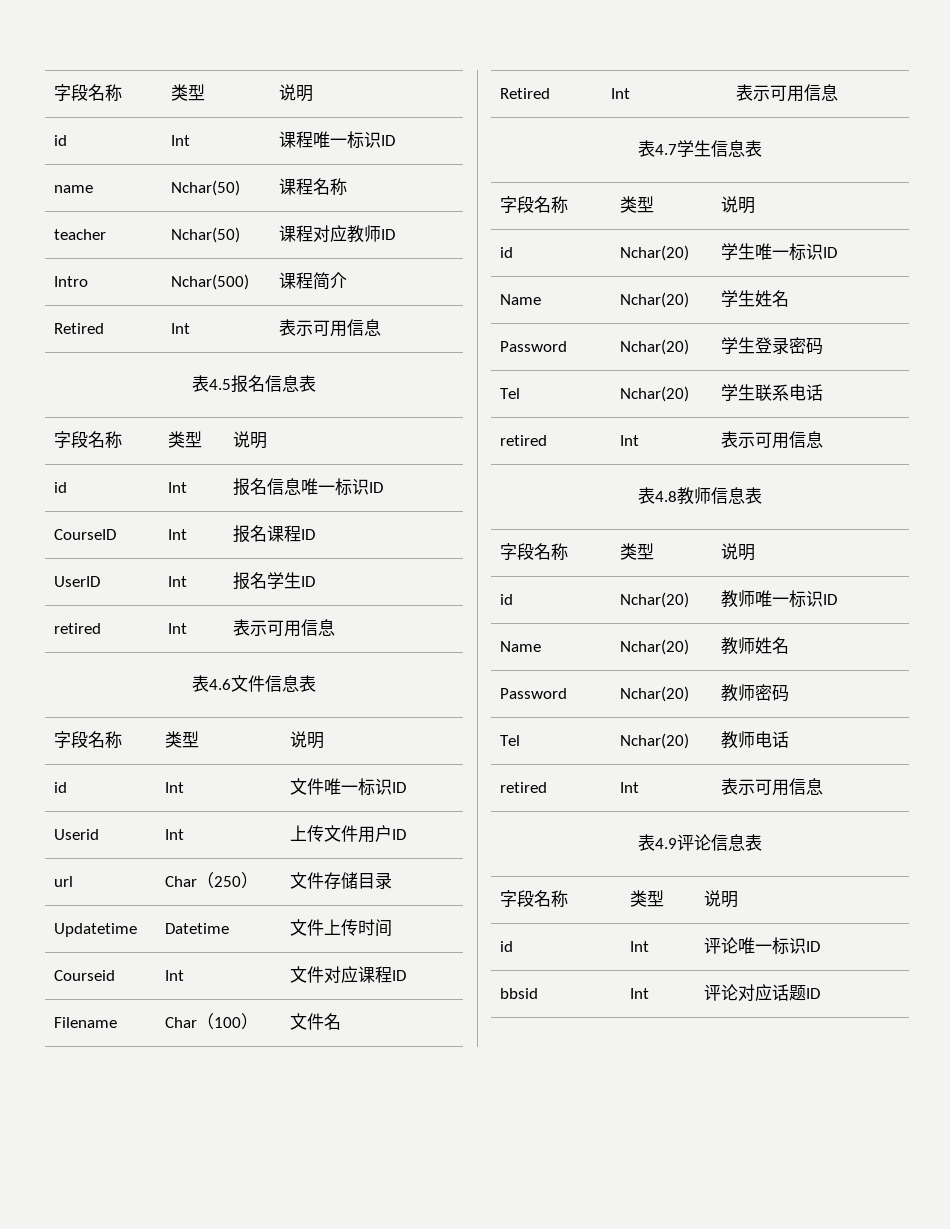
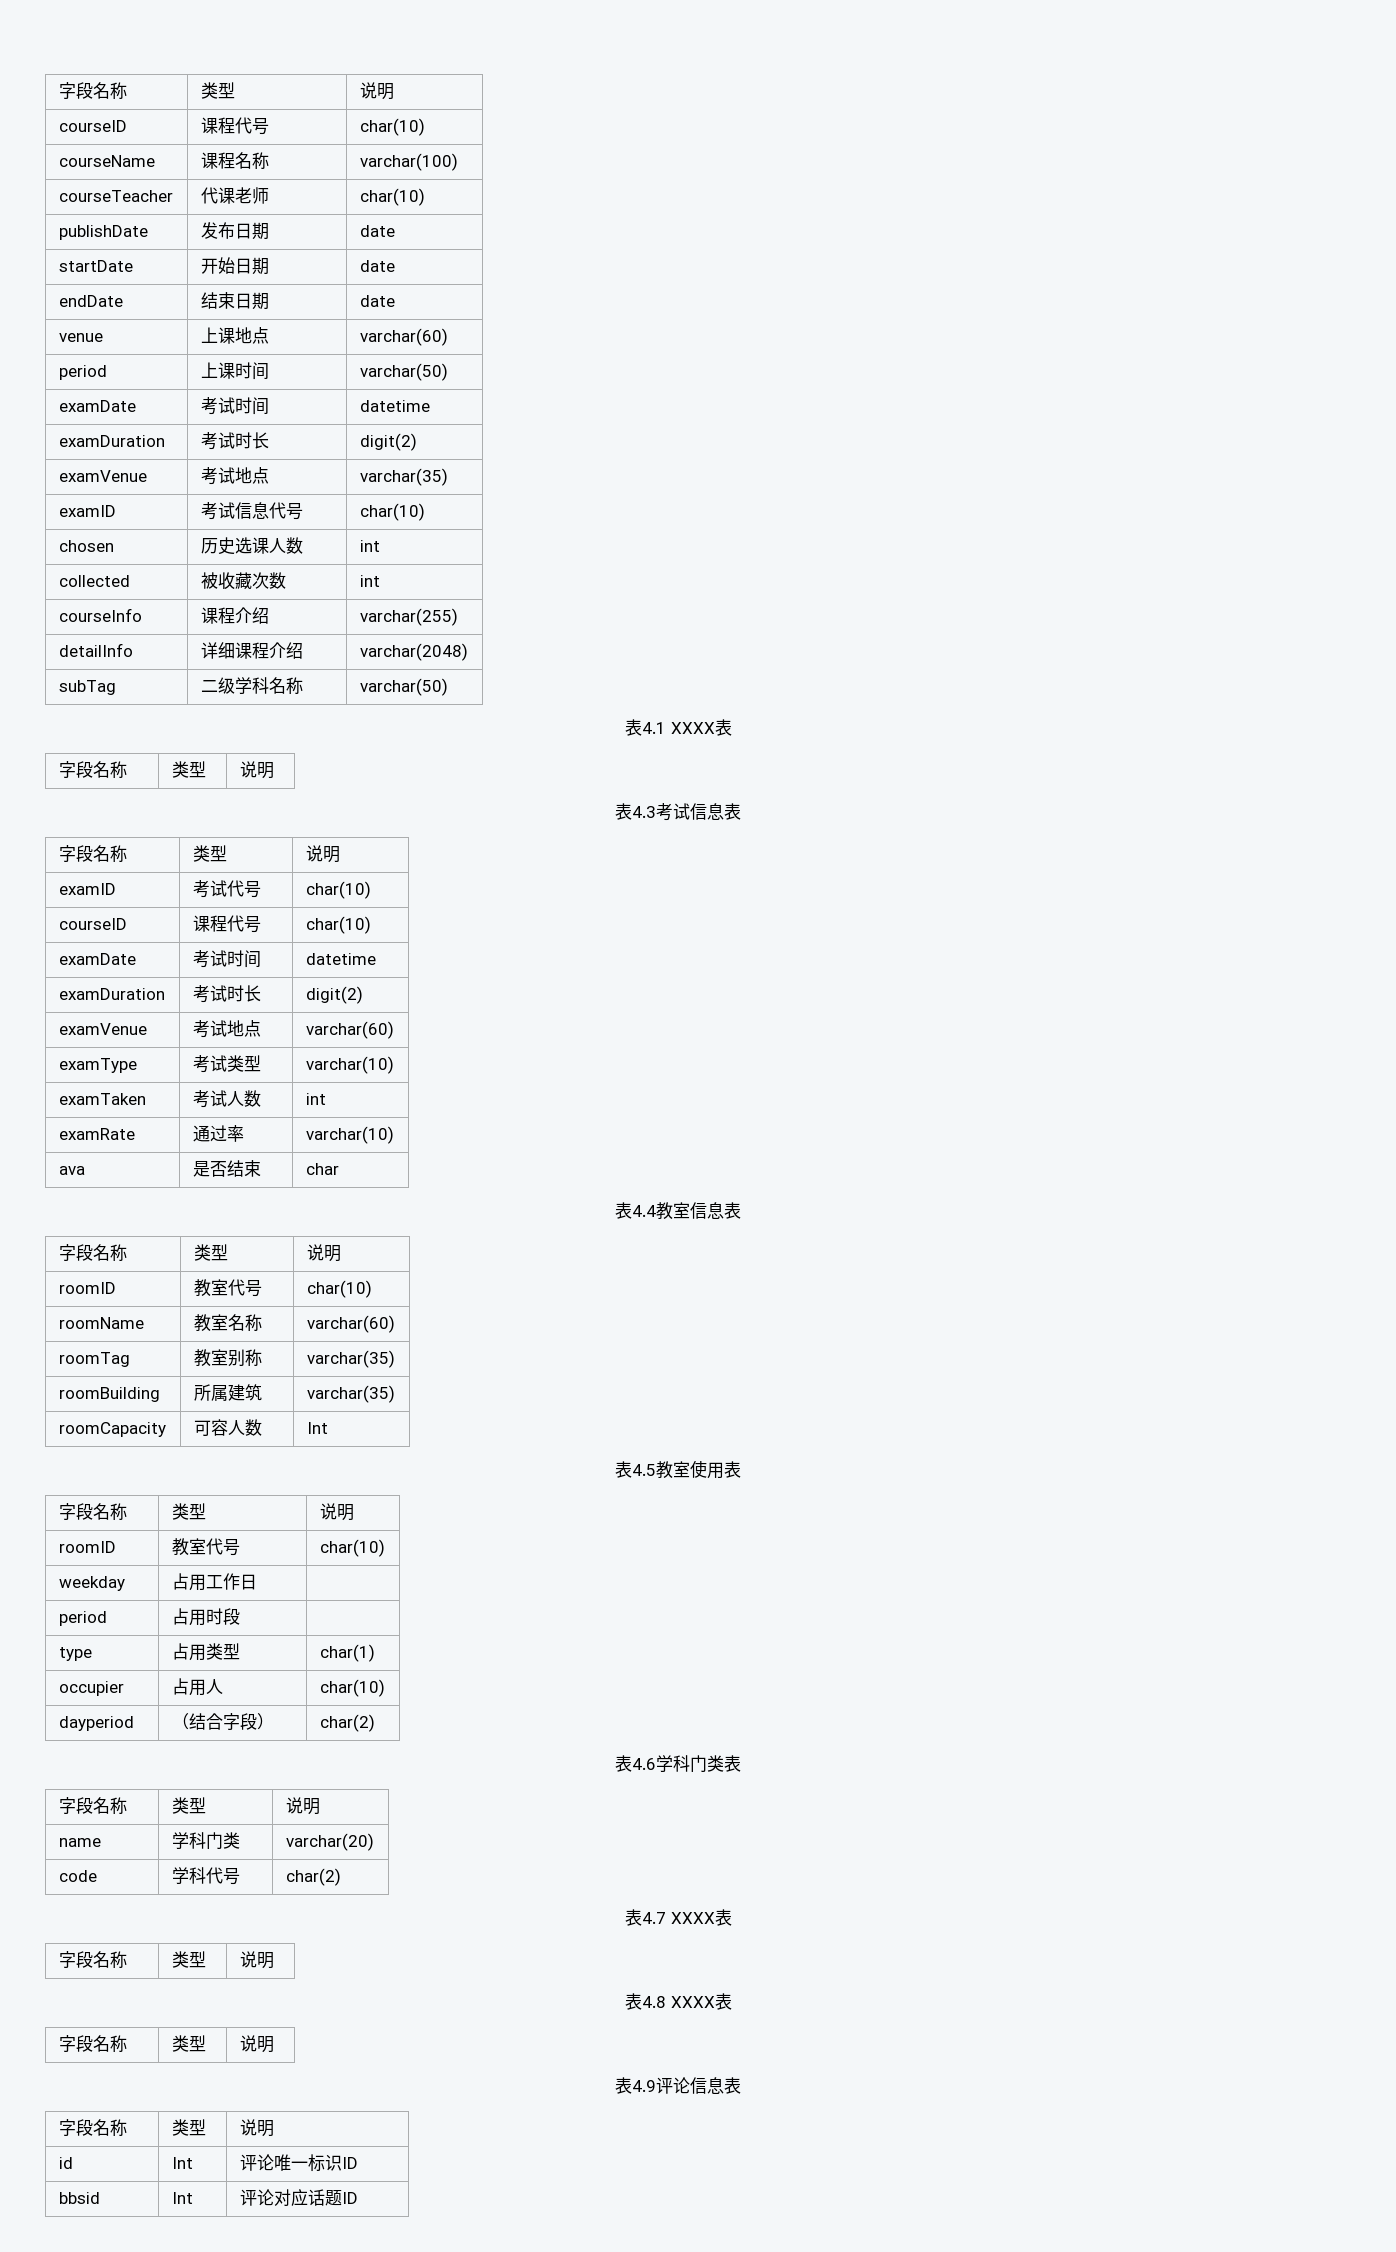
[53,84,122,101] [170,84,205,101] [278,84,313,102] [53,135,67,146] [170,135,190,146] [278,131,395,149] [53,185,93,193] [170,180,240,196] [278,178,347,195] [53,229,106,240] [170,227,240,243] [278,225,395,243] [53,276,88,287] [170,274,249,290] [278,272,347,290] [53,323,104,334] [170,323,190,334] [278,319,381,337] [192,375,316,393] [53,431,122,448] [167,431,202,448] [232,431,267,449] [53,482,67,493] [167,482,187,493] [232,478,383,496] [53,529,116,540] [167,529,187,540] [232,525,315,543] [53,576,100,587] [167,576,187,587] [232,572,315,590] [53,623,101,634] [167,623,187,634] [232,619,335,637] [192,675,316,692] [53,731,122,748] [164,731,199,748] [289,731,324,749] [53,782,67,793] [164,782,184,793] [289,778,406,796] [53,829,99,840] [164,829,184,840] [289,825,406,843] [53,876,73,887] [164,872,258,889] [289,872,392,889] [53,923,137,937] [164,923,229,934] [289,919,392,937] [53,970,115,981] [164,970,184,981] [289,966,406,983] [53,1017,117,1028] [164,1013,258,1030] [289,1013,341,1030] [499,88,550,99] [610,88,630,99] [735,84,838,102] [638,140,762,157] [499,196,568,213] [619,196,654,213] [720,196,755,214] [499,247,513,258] [619,245,689,261] [720,243,837,261] [499,294,541,305] [619,292,689,308] [720,290,789,307] [499,341,567,352] [619,339,689,355] [720,337,823,355] [499,388,520,399] [619,386,689,402] [720,384,823,401] [499,435,547,446] [619,435,639,446] [720,431,823,449] [638,487,762,505] [499,543,568,560] [619,543,654,560] [720,543,755,561] [499,594,513,605] [619,592,689,608] [720,590,837,608] [499,641,541,652] [619,639,689,655] [720,637,789,655] [499,688,567,699] [619,686,689,702] [720,684,789,702] [499,735,520,746] [619,733,689,749] [720,731,789,749] [499,782,547,793] [619,782,639,793] [720,778,823,796] 字段名称 | 类型 | 说明 // id | Int | 课程唯一标识ID // name | Nchar(50) | 课程名称 // teacher | Nchar(50) | 课程对应教师ID // Intro | Nchar(500) | 课程简介 // Retired | Int | 表示可用信息 // 表4.5报名信息表 // 字段名称 | 类型 | 说明 // id | Int | 报名信息唯一标识ID // CourseID | Int | 报名课程ID // UserID | Int | 报名学生ID // retired | Int | 表示可用信息 // 表4.6文件信息表 // 字段名称 | 类型 | 说明 // id | Int | 文件唯一标识ID // Userid | Int | 上传文件用户ID // url | Char（250） | 文件存储目录 // Updatetime | Datetime | 文件上传时间 // Courseid | Int | 文件对应课程ID // Filename | Char（100） | 文件名 // Retired | Int | 表示可用信息 // 表4.7学生信息表 // 字段名称 | 类型 | 说明 // id | Nchar(20) | 学生唯一标识ID // Name | Nchar(20) | 学生姓名 // Password | Nchar(20) | 学生登录密码 // Tel | Nchar(20) | 学生联系电话 // retired | Int | 表示可用信息 // 表4.8教师信息表 // 字段名称 | 类型 | 说明 // id | Nchar(20) | 教师唯一标识ID // Name | Nchar(20) | 教师姓名 // Password | Nchar(20) | 教师密码 // Tel | Nchar(20) | 教师电话 // retired | Int | 表示可用信息 -> [58,82,127,99] [200,82,235,99] [359,82,394,100] [58,120,127,132] [200,117,269,135] [359,118,425,136] [58,155,155,167] [200,152,269,169] [359,153,458,171] [58,190,173,202] [200,187,269,204] [359,188,425,206] [58,225,148,240] [200,222,269,240] [359,225,395,237] [58,260,133,272] [200,257,269,275] [359,260,395,272] [58,295,123,307] [200,292,269,310] [359,295,395,307] [58,333,103,342] [200,327,269,344] [359,328,448,346] [58,365,107,380] [200,362,269,380] [359,363,448,381] [58,400,136,412] [200,397,269,415] [359,400,430,412] [58,435,165,447] [200,432,269,450] [359,433,417,451] [58,470,147,482] [200,467,269,485] [359,468,448,486] [58,505,116,517] [200,502,303,520] [359,503,425,521] [58,540,114,552] [200,537,303,555] [359,540,380,552] [58,575,130,587] [200,572,286,590] [359,575,380,587] [58,608,142,622] [200,607,269,624] [359,608,458,626] [58,643,133,657] [200,642,303,659] [359,643,468,661] [58,680,116,695] [200,677,303,694] [359,678,448,696] [624,719,732,736] [58,761,127,778] [171,761,206,778] [239,761,274,779] [615,803,741,821] [58,845,127,862] [192,845,227,862] [305,845,340,863] [58,883,116,895] [192,880,261,898] [305,881,371,899] [58,918,127,930] [192,915,261,933] [305,916,371,934] [58,953,136,965] [192,950,261,968] [305,953,376,965] [58,988,165,1000] [192,985,261,1003] [305,986,363,1004] [58,1023,147,1035] [192,1020,261,1038] [305,1021,394,1039] [58,1058,137,1073] [192,1055,261,1073] [305,1056,394,1074] [58,1093,146,1105] [192,1090,261,1108] [305,1093,326,1105] [58,1128,135,1140] [192,1125,244,1142] [305,1126,394,1144] [58,1166,85,1175] [192,1160,261,1177] [305,1163,339,1175] [615,1202,741,1220] [58,1244,127,1261] [193,1244,228,1261] [306,1244,341,1262] [58,1282,116,1294] [193,1279,262,1297] [306,1280,372,1298] [58,1317,144,1329] [193,1314,262,1332] [306,1315,395,1333] [58,1352,130,1367] [193,1349,262,1367] [306,1350,395,1368] [58,1387,160,1402] [193,1384,262,1401] [306,1385,395,1403] [58,1422,166,1437] [193,1419,262,1436] [306,1422,328,1434] [615,1460,741,1479] [58,1503,127,1520] [171,1503,206,1520] [319,1503,354,1521] [58,1541,116,1553] [171,1538,240,1556] [319,1539,385,1557] [58,1576,125,1591] [171,1573,257,1591] [58,1611,107,1626] [171,1608,240,1626] [58,1647,92,1661] [171,1643,240,1661] [319,1644,375,1662] [58,1681,124,1696] [171,1678,223,1696] [319,1679,385,1697] [58,1716,134,1731] [171,1713,274,1730] [319,1714,375,1732] [615,1755,741,1772] [58,1797,127,1814] [171,1797,206,1814] [285,1797,320,1815] [58,1838,101,1847] [171,1832,240,1849] [285,1833,374,1851] [58,1870,97,1882] [171,1867,240,1885] [285,1868,341,1886] [624,1909,732,1926] [58,1951,127,1968] [171,1951,206,1968] [239,1951,274,1969] [624,1993,732,2010] [58,2035,127,2052] [171,2035,206,2052] [239,2035,274,2053] 字段名称 | 类型 | 说明 // courseID | 课程代号 | char(10) // courseName | 课程名称 | varchar(100) // courseTeacher | 代课老师 | char(10) // publishDate | 发布日期 | date // startDate | 开始日期 | date // endDate | 结束日期 | date // venue | 上课地点 | varchar(60) // period | 上课时间 | varchar(50) // examDate | 考试时间 | datetime // examDuration | 考试时长 | digit(2) // examVenue | 考试地点 | varchar(35) // examID | 考试信息代号 | char(10) // chosen | 历史选课人数 | int // collected | 被收藏次数 | int // courseInfo | 课程介绍 | varchar(255) // detailInfo | 详细课程介绍 | varchar(2048) // subTag | 二级学科名称 | varchar(50) // 表4.1 XXXX表 // 字段名称 | 类型 | 说明 // 表4.3考试信息表 // 字段名称 | 类型 | 说明 // examID | 考试代号 | char(10) // courseID | 课程代号 | char(10) // examDate | 考试时间 | datetime // examDuration | 考试时长 | digit(2) // examVenue | 考试地点 | varchar(60) // examType | 考试类型 | varchar(10) // examTaken | 考试人数 | int // examRate | 通过率 | varchar(10) // ava | 是否结束 | char // 表4.4教室信息表 // 字段名称 | 类型 | 说明 // roomID | 教室代号 | char(10) // roomName | 教室名称 | varchar(60) // roomTag | 教室别称 | varchar(35) // roomBuilding | 所属建筑 | varchar(35) // roomCapacity | 可容人数 | Int // 表4.5教室使用表 // 字段名称 | 类型 | 说明 // roomID | 教室代号 | char(10) // weekday | 占用工作日 | // period | 占用时段 | // type | 占用类型 | char(1) // occupier | 占用人 | char(10) // dayperiod | （结合字段） | char(2) // 表4.6学科门类表 // 字段名称 | 类型 | 说明 // name | 学科门类 | varchar(20) // code | 学科代号 | char(2) // 表4.7 XXXX表 // 字段名称 | 类型 | 说明 // 表4.8 XXXX表 // 字段名称 | 类型 | 说明

